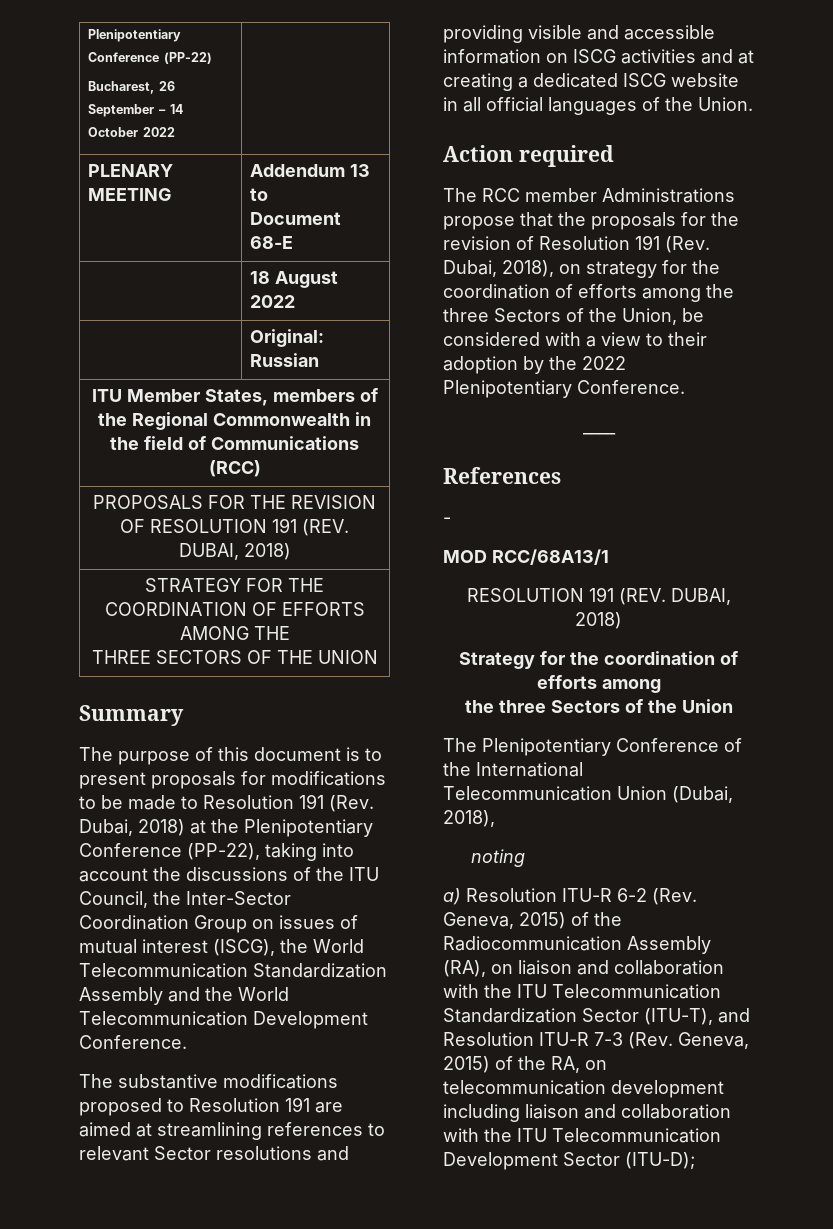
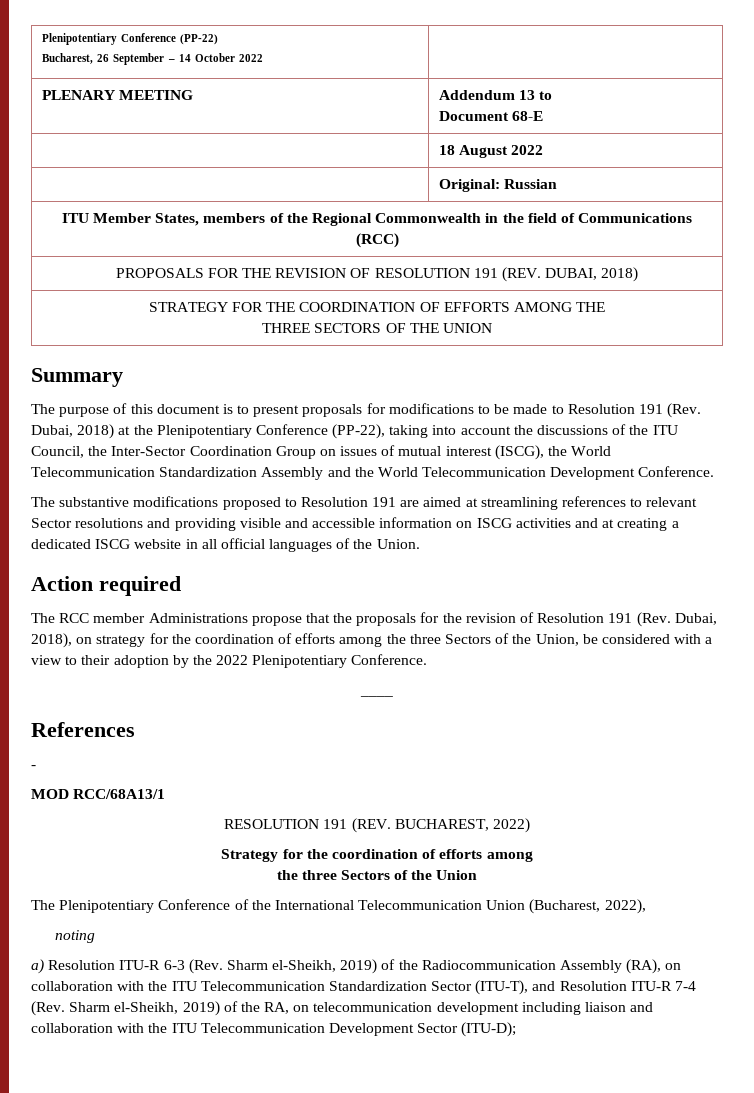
[670,588,731,605] [575,612,622,629] DUBAI, 2018) -> [394,818,530,833] BUCHAREST, 2022)
[672,786,733,803] [443,810,495,827] (Dubai, 2018), -> [529,899,646,914] (Bucharest, 2022),
[617,888,697,905] [443,912,566,929] 6-2 (Rev. Geneva, 2015) -> [163,959,378,974] 6-3 (Rev. Sharm el-Sheikh, 2019)
[518,960,609,975] liaison and -> (682, 966) none
[594,1032,749,1049] [443,1056,490,1073] 7-3 (Rev. Geneva, 2015) -> [675,981,697,991] [31,1001,220,1016] 7-4 (Rev. Sharm el-Sheikh, 2019)

